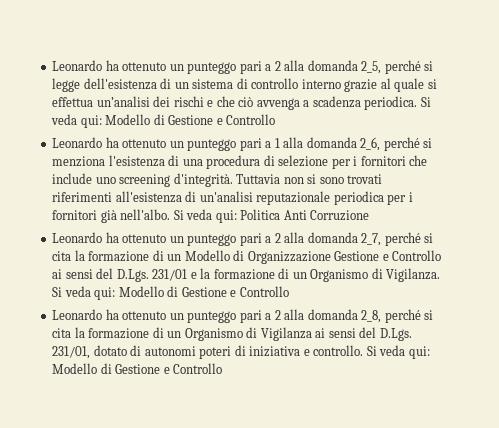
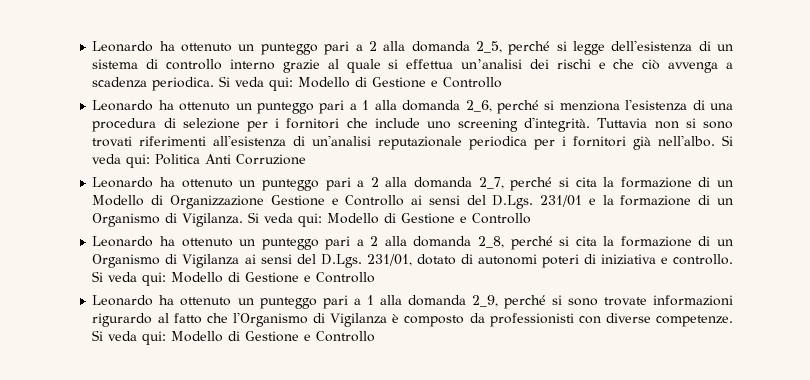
(223, 368) none -> [92,295,734,309] [92,312,734,327] [92,330,376,345] // Leonardo ha ottenuto un punteggo pari a 1 alla domanda 2_9, perché si sono trovate informazioni rigurardo al fatto che l'Organismo di Vigilanza è composto da professionisti con diverse competenze. Si veda qui: Modello di Gestione e Controllo

